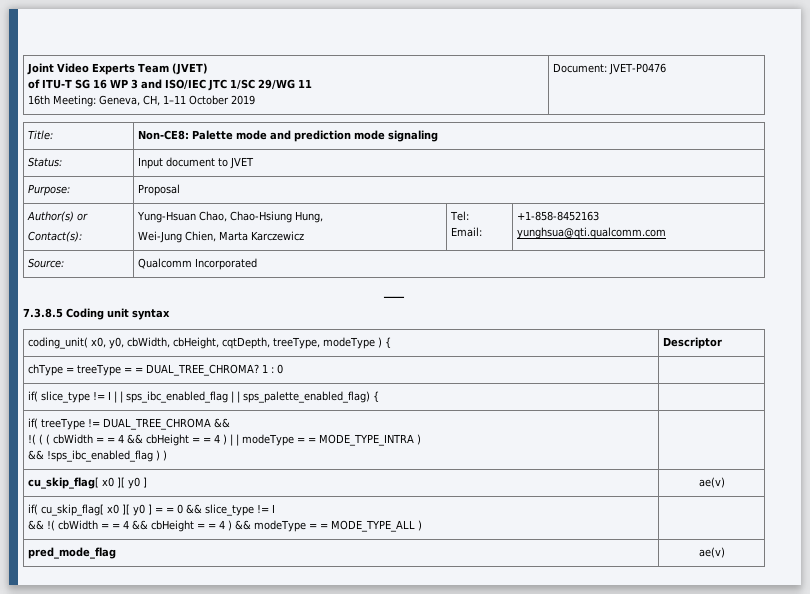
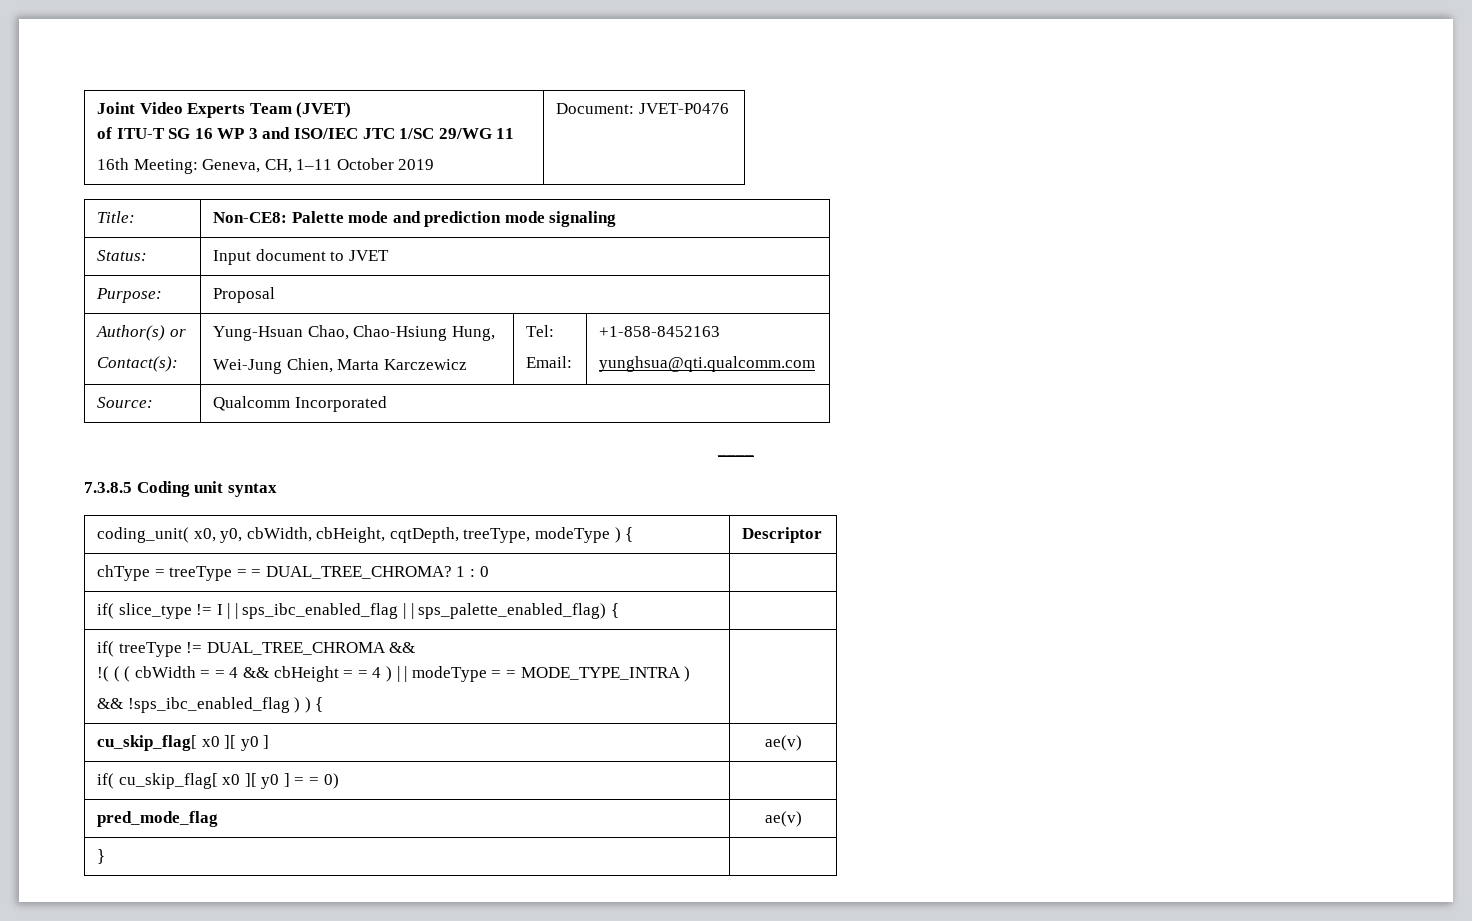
(167, 455) none -> [315,697,324,712] {
[176,504,275,516] [27,520,422,532] 0 && slice_type != I // && !( cbWidth = = 4 && cbHeight = = 4 ) && modeType = = MODE_TYPE_ALL ) -> [323,773,339,789] 0)
(725, 552) none -> [96,849,105,864] // } |

